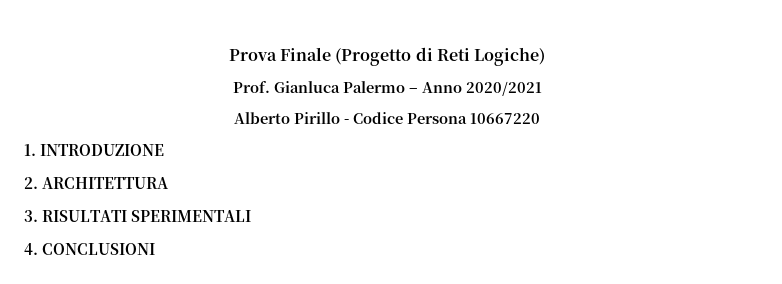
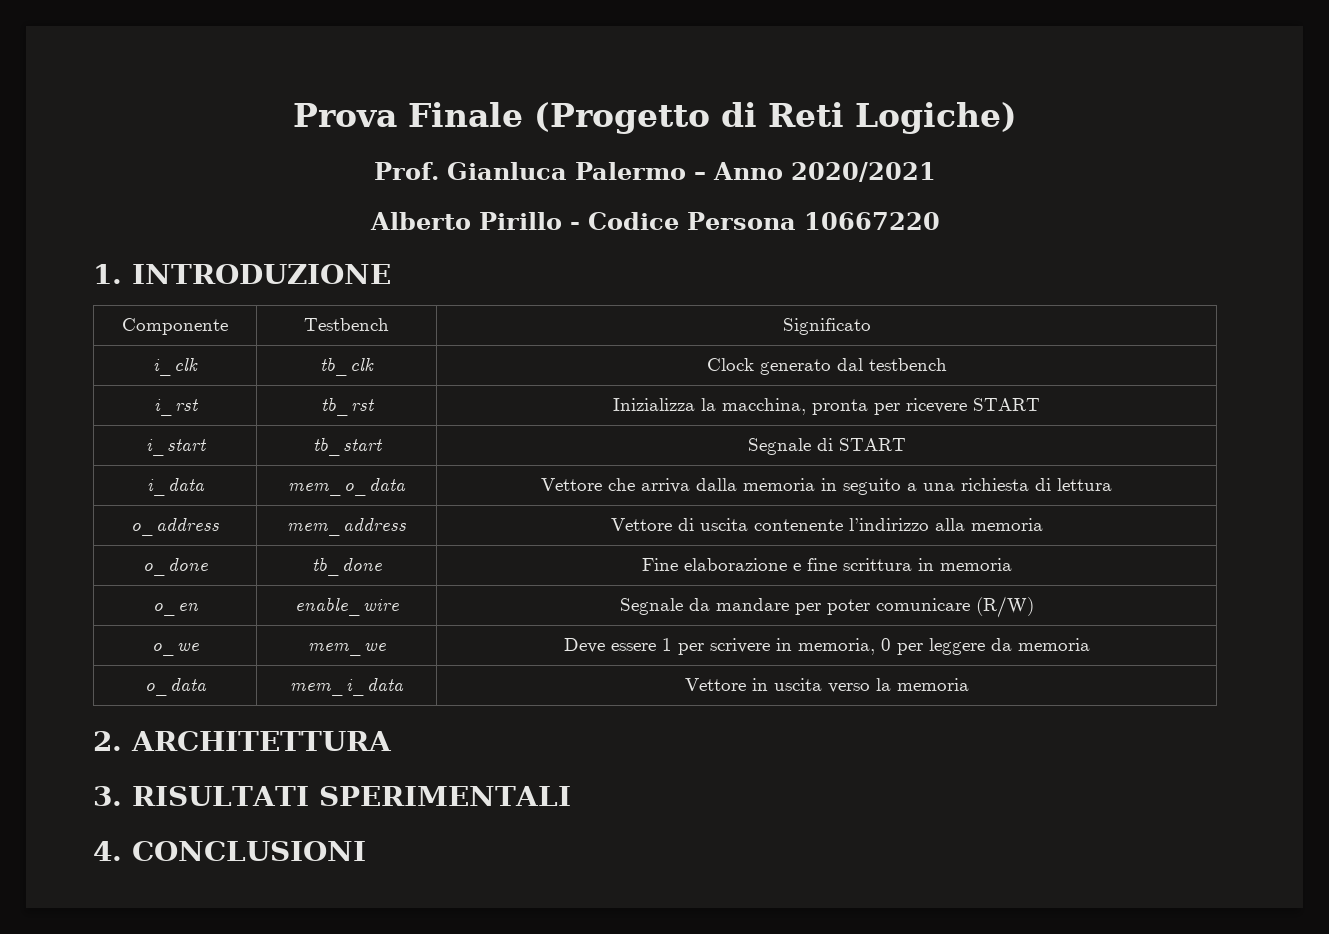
(165, 150) none -> [122,318,228,335] [304,318,389,331] [782,318,871,335] [153,358,198,376] [320,357,374,376] [706,358,947,375] [153,399,199,416] [320,397,375,416] [613,398,1040,415] [145,439,207,456] [312,437,383,456] [747,438,906,455] [146,478,205,496] [288,478,406,496] [541,478,1112,495] [131,518,219,536] [287,518,406,536] [610,518,1043,531] [142,558,208,576] [311,557,382,576] [641,558,1012,571] [152,603,199,616] [294,597,399,616] [619,596,1034,618] [151,643,199,656] [307,643,386,656] [563,638,1090,655] [144,678,207,696] [290,678,404,696] [684,678,969,693] // Componente | Testbench | Significato // i_clk | tb_clk | Clock generato dal testbench // i_rst | tb_rst | Inizializza la macchina, pronta per ricevere START // i_start | tb_start | Segnale di START // i_data | mem_o_data | Vettore che arriva dalla memoria in seguito a una richiesta di lettura // o_address | mem_address | Vettore di uscita contenente l’indirizzo alla memoria // o_done | tb_done | Fine elaborazione e fine scrittura in memoria // o_en | enable_wire | Segnale da mandare per poter comunicare (R/W) // o_we | mem_we | Deve essere 1 per scrivere in memoria, 0 per leggere da memoria // o_data | mem_i_data | Vettore in uscita verso la memoria

